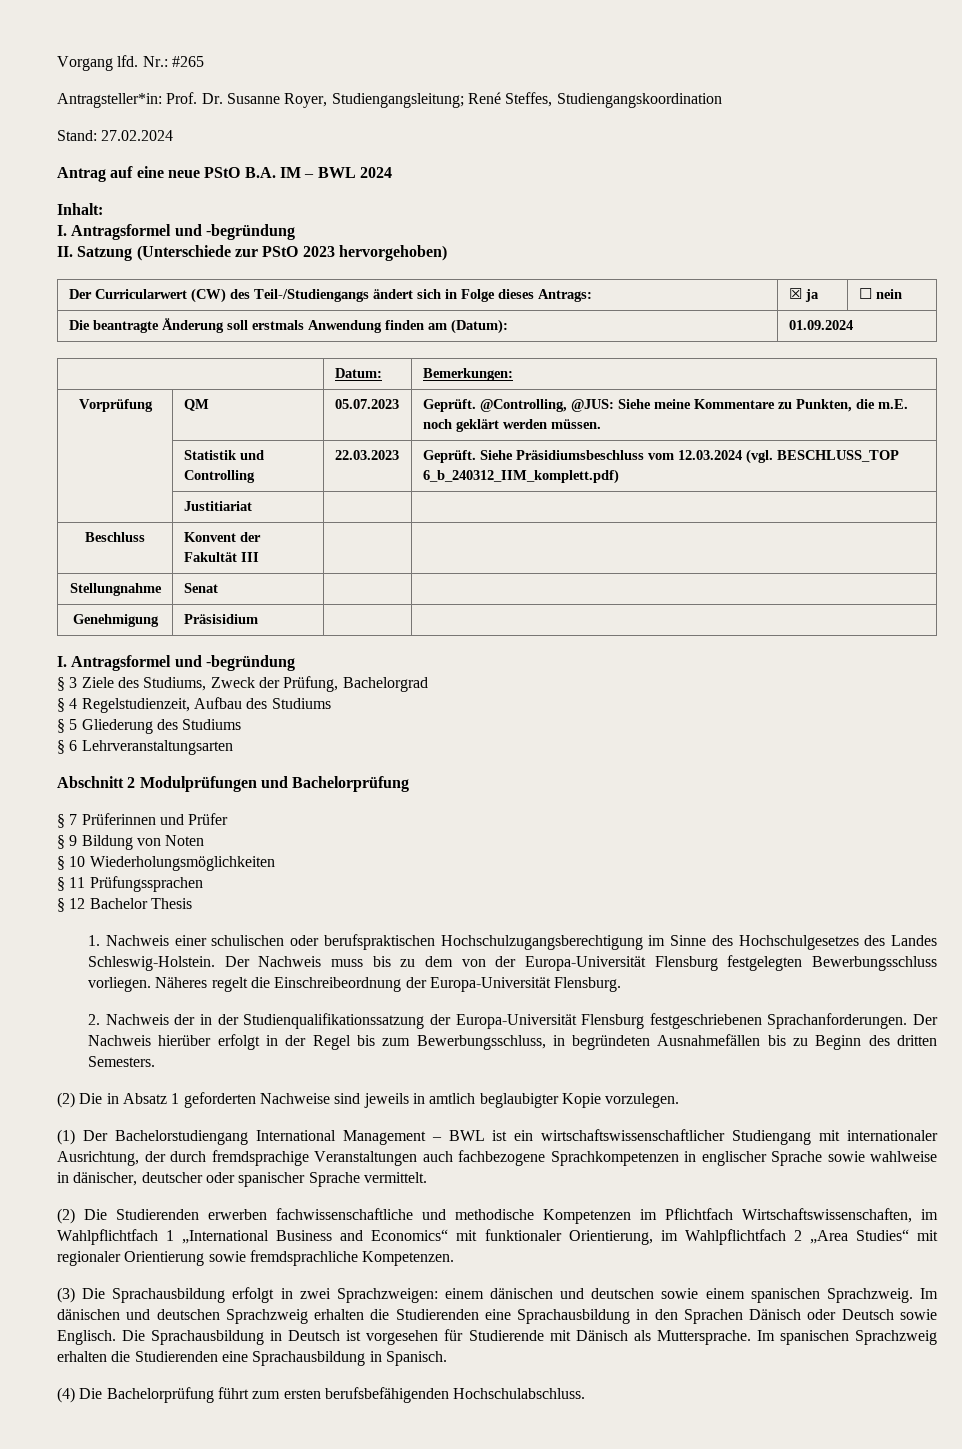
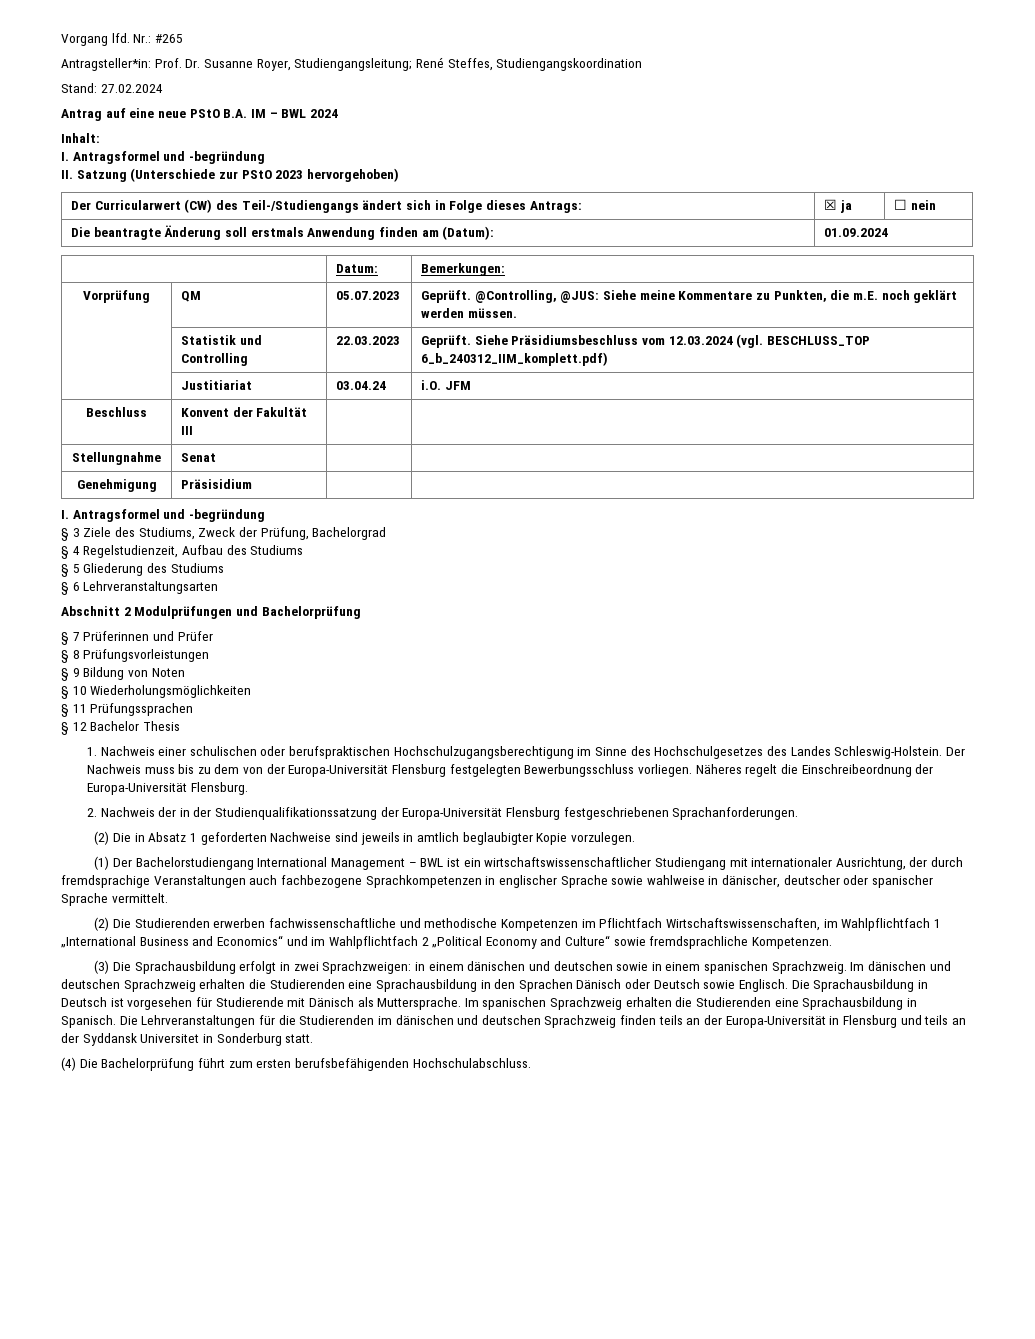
(252, 506) | -> [336,381,387,390] [421,380,471,390] 03.04.24 | i.O. JFM
(229, 819) none -> [61,649,210,663] // § 8 Prüfungsvorleistungen
[913,1014,938,1025] [88,1034,938,1050] [88,1056,156,1067] Der Nachweis hierüber erfolgt in der Regel bis zum Bewerbungsschluss, in begründeten Ausnahmefällen bis zu Beginn des dritten Semesters. -> (799, 813) none
[456,1229,938,1245] [57,1251,205,1266] mit funktionaler Orientierung, im Wahlpflichtfach 2 „Area Studies“ mit regionaler Orientierung -> [286,935,611,949] und im Wahlpflichtfach 2 „Political Economy and Culture“
(438, 1295) none -> [414,962,425,971] in
(699, 1293) none -> [651,962,662,971] in
(447, 1358) none -> [119,1015,966,1028] [61,1033,314,1046] Die Lehrveranstaltungen für die Studierenden im dänischen und deutschen Sprachzweig finden teils an der Europa-Universität in Flensburg und teils an der Syddansk Universitet in Sonderburg statt.

